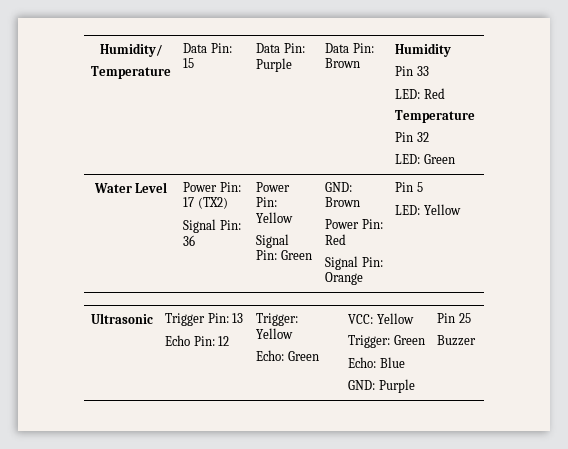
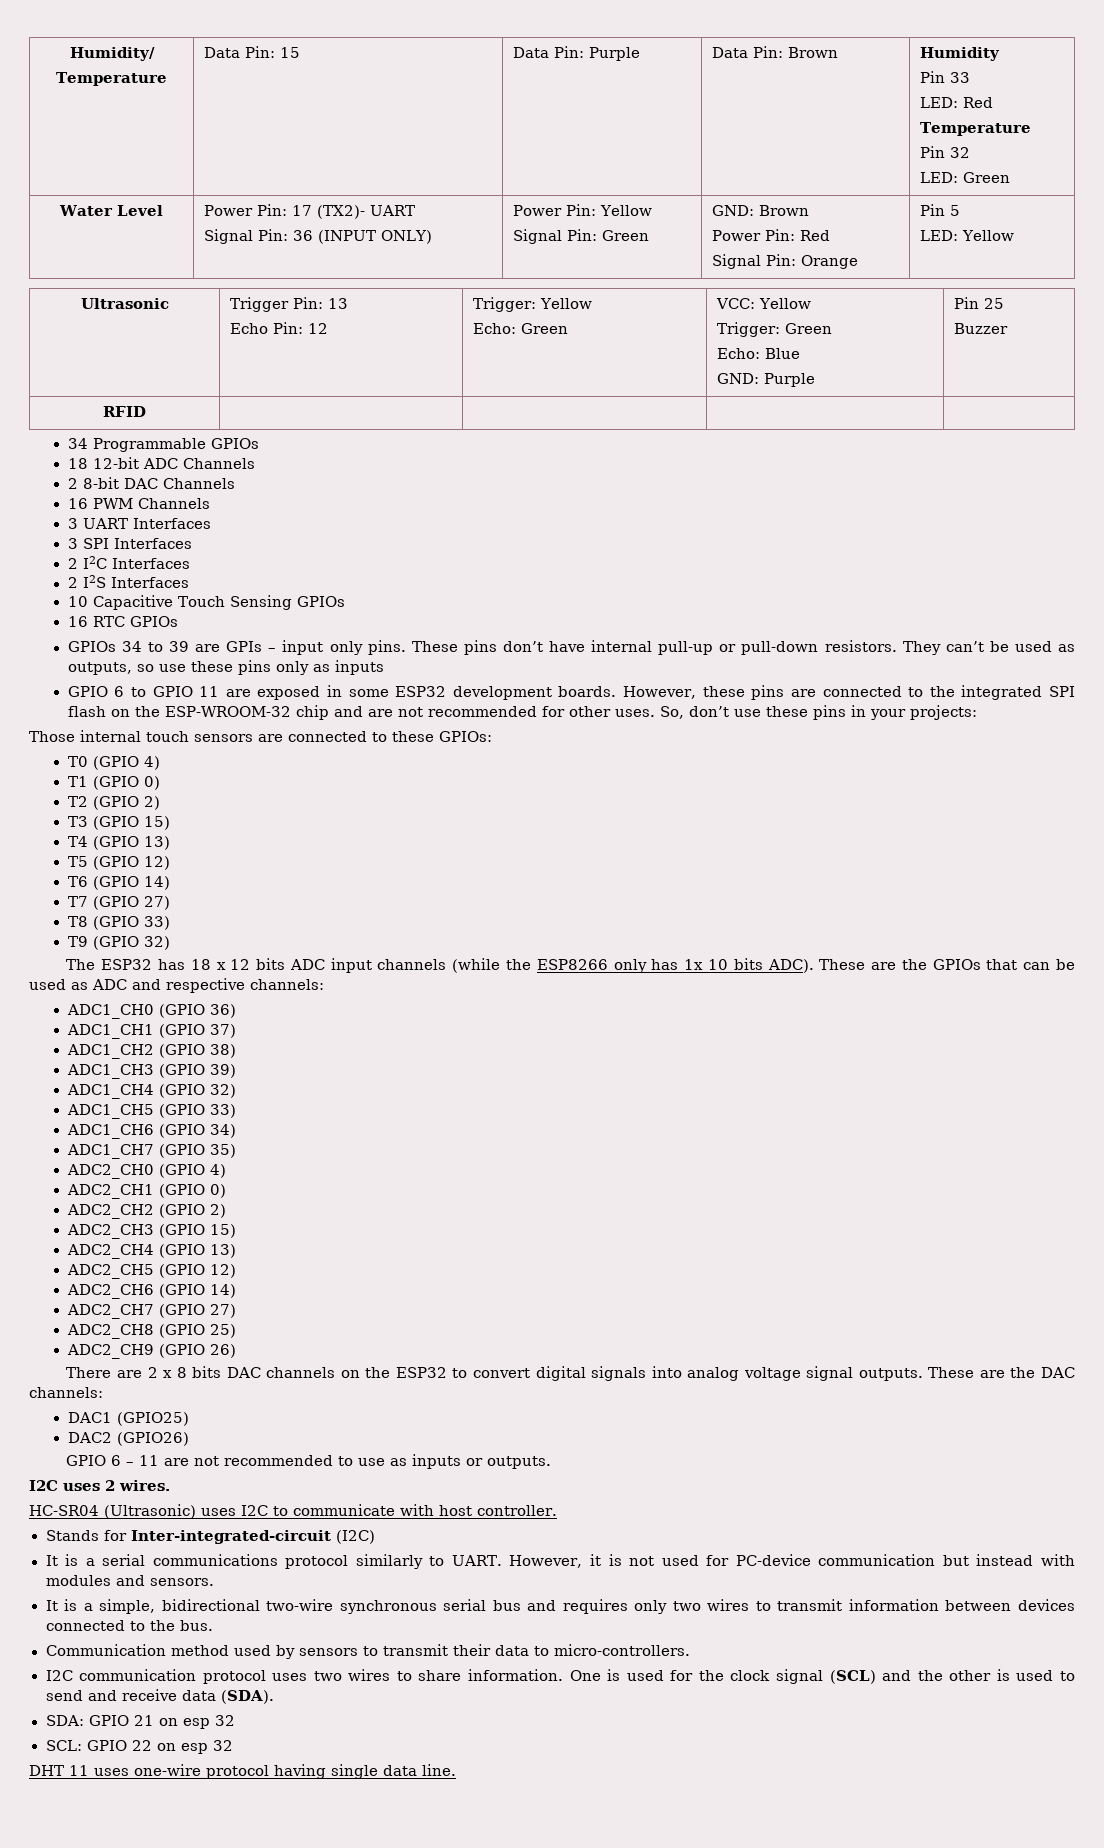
[197,197,228,209] (TX2) -> [316,205,415,219] (TX2)- UART
(196, 240) none -> [317,230,432,244] (INPUT ONLY)
(477, 340) none -> [103,406,146,417] [67,438,259,452] [67,457,255,469] [67,477,235,489] [67,498,210,509] [67,518,211,529] [67,538,192,549] [67,556,190,569] [67,575,189,588] [67,595,345,610] [67,616,178,627] [67,640,1075,655] [67,660,384,675] [67,685,1075,700] [67,705,977,720] [29,730,492,742] [67,756,160,770] [67,776,160,790] [67,796,160,810] [67,816,170,830] [67,836,170,850] [67,856,170,870] [67,876,170,890] [67,896,170,910] [67,916,170,930] [67,936,170,950] [66,958,1075,973] [29,978,324,993] [66,1004,236,1019] [66,1024,236,1039] [66,1044,236,1059] [66,1064,236,1079] [66,1084,236,1099] [66,1104,236,1119] [66,1124,236,1139] [66,1144,236,1159] [66,1164,226,1179] [66,1184,226,1199] [66,1204,226,1219] [66,1224,236,1239] [66,1244,236,1259] [66,1264,236,1279] [66,1284,236,1299] [66,1304,236,1319] [66,1324,236,1339] [66,1344,236,1359] [66,1366,1075,1381] [29,1387,103,1398] [67,1412,189,1426] [67,1432,189,1446] [66,1454,552,1469] [29,1480,170,1491] [29,1504,557,1519] [45,1530,375,1544] [45,1554,1075,1569] [45,1575,214,1586] [45,1599,1076,1614] [45,1620,213,1631] [45,1644,690,1659] [45,1669,1076,1684] [45,1689,274,1704] [45,1715,235,1729] [45,1740,233,1754] [29,1764,456,1779] // RFID | | | | // 34 Programmable GPIOs // 18 12-bit ADC Channels // 2 8-bit DAC Channels // 16 PWM Channels // 3 UART Interfaces // 3 SPI Interfaces // 2 I2C Interfaces // 2 I2S Interfaces // 10 Capacitive Touch Sensing GPIOs // 16 RTC GPIOs // GPIOs 34 to 39 are GPIs – input only pins. These pins don’t have internal pull-up or pull-down resistors. They can’t be used as outputs, so use these pins only as inputs // GPIO 6 to GPIO 11 are exposed in some ESP32 development boards. However, these pins are connected to the integrated SPI flash on the ESP-WROOM-32 chip and are not recommended for other uses. So, don’t use these pins in your projects: // Those internal touch sensors are connected to these GPIOs: // T0 (GPIO 4) // T1 (GPIO 0) // T2 (GPIO 2) // T3 (GPIO 15) // T4 (GPIO 13) // T5 (GPIO 12) // T6 (GPIO 14) // T7 (GPIO 27) // T8 (GPIO 33) // T9 (GPIO 32) // The ESP32 has 18 x 12 bits ADC input channels (while the ESP8266 only has 1x 10 bits ADC). These are the GPIOs that can be used as ADC and respective channels: // ADC1_CH0 (GPIO 36) // ADC1_CH1 (GPIO 37) // ADC1_CH2 (GPIO 38) // ADC1_CH3 (GPIO 39) // ADC1_CH4 (GPIO 32) // ADC1_CH5 (GPIO 33) // ADC1_CH6 (GPIO 34) // ADC1_CH7 (GPIO 35) // ADC2_CH0 (GPIO 4) // ADC2_CH1 (GPIO 0) // ADC2_CH2 (GPIO 2) // ADC2_CH3 (GPIO 15) // ADC2_CH4 (GPIO 13) // ADC2_CH5 (GPIO 12) // ADC2_CH6 (GPIO 14) // ADC2_CH7 (GPIO 27) // ADC2_CH8 (GPIO 25) // ADC2_CH9 (GPIO 26) // There are 2 x 8 bits DAC channels on the ESP32 to convert digital signals into analog voltage signal outputs. These are the DAC channels: // DAC1 (GPIO25) // DAC2 (GPIO26) // GPIO 6 – 11 are not recommended to use as inputs or outputs. // I2C uses 2 wires. // HC-SR04 (Ultrasonic) uses I2C to communicate with host controller. // Stands for Inter-integrated-circuit (I2C) // It is a serial communications protocol similarly to UART. However, it is not used for PC-device communication but instead with modules and sensors. // It is a simple, bidirectional two-wire synchronous serial bus and requires only two wires to transmit information between devices connected to the bus. // Communication method used by sensors to transmit their data to micro-controllers. // I2C communication protocol uses two wires to share information. One is used for the clock signal (SCL) and the other is used to send and receive data (SDA). // SDA: GPIO 21 on esp 32 // SCL: GPIO 22 on esp 32 // DHT 11 uses one-wire protocol having single data line.

